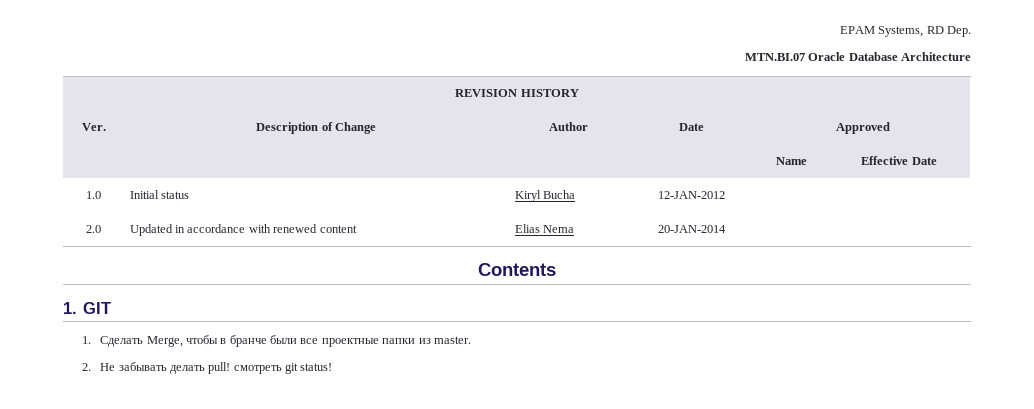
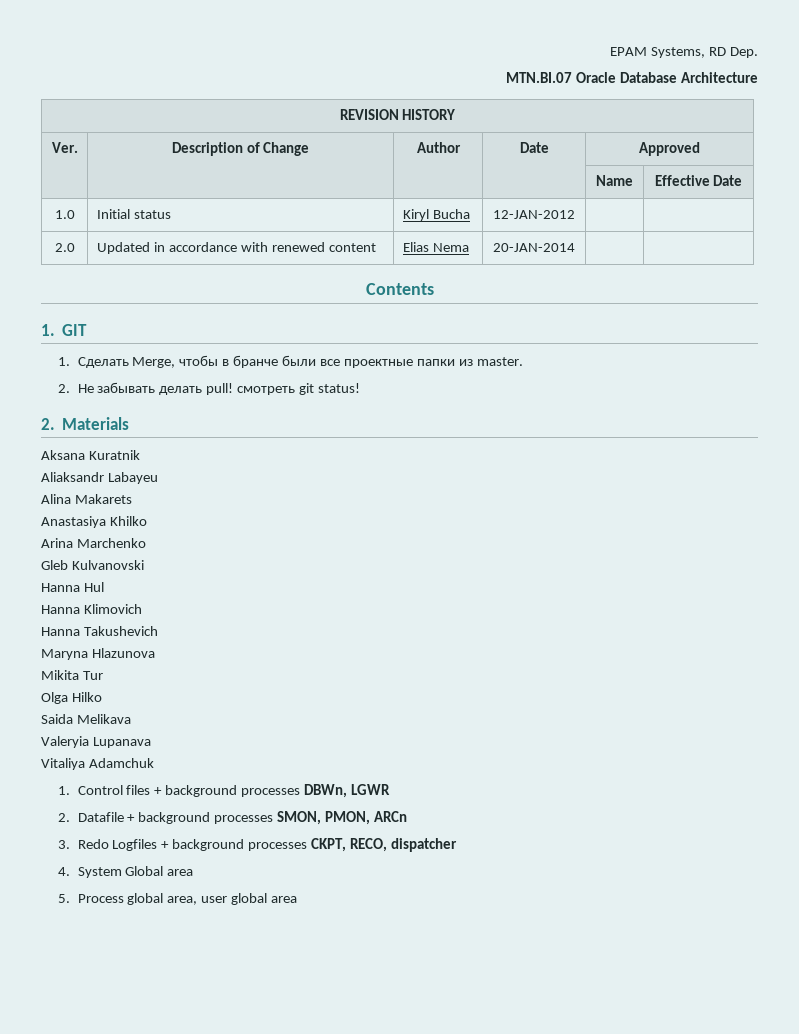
(333, 367) none -> [41,417,130,430] [41,450,140,460] [41,472,158,484] [41,494,132,504] [41,516,147,528] [41,538,146,548] [41,560,144,570] [41,582,104,592] [41,604,142,614] [41,626,158,636] [41,648,155,660] [41,670,103,680] [41,692,102,704] [41,714,131,724] [41,736,151,748] [41,758,154,770] [58,784,391,798] [58,811,408,825] [58,838,457,852] [58,866,194,878] [58,893,298,905] // 2. Materials // Aksana Kuratnik // Aliaksandr Labayeu // Alina Makarets // Anastasiya Khilko // Arina Marchenko // Gleb Kulvanovski // Hanna Hul // Hanna Klimovich // Hanna Takushevich // Maryna Hlazunova // Mikita Tur // Olga Hilko // Saida Melikava // Valeryia Lupanava // Vitaliya Adamchuk // 1. Control files + background processes DBWn, LGWR // 2. Datafile + background processes SMON, PMON, ARCn // 3. Redo Logfiles + background processes CKPT, RECO, dispatcher // 4. System Global area // 5. Process global area, user global area

